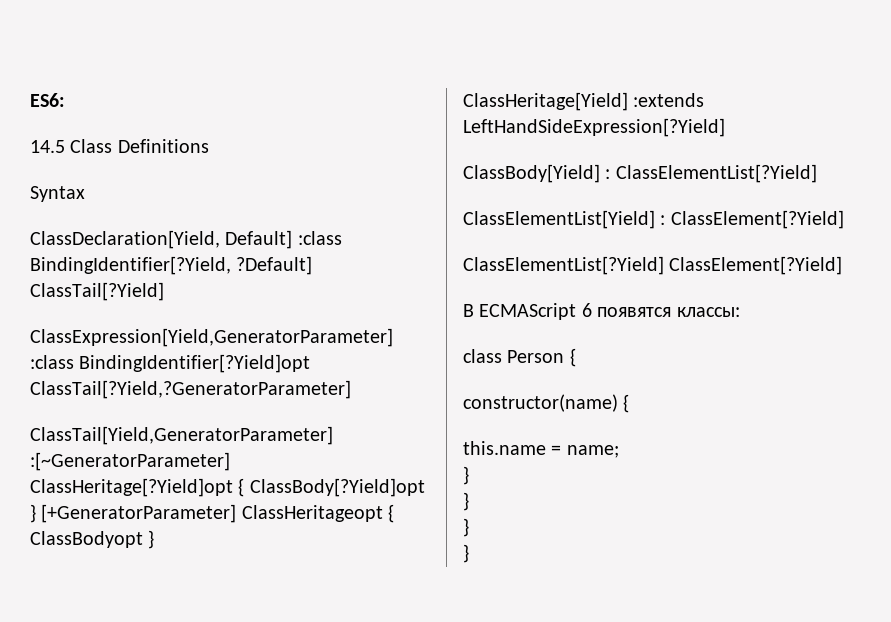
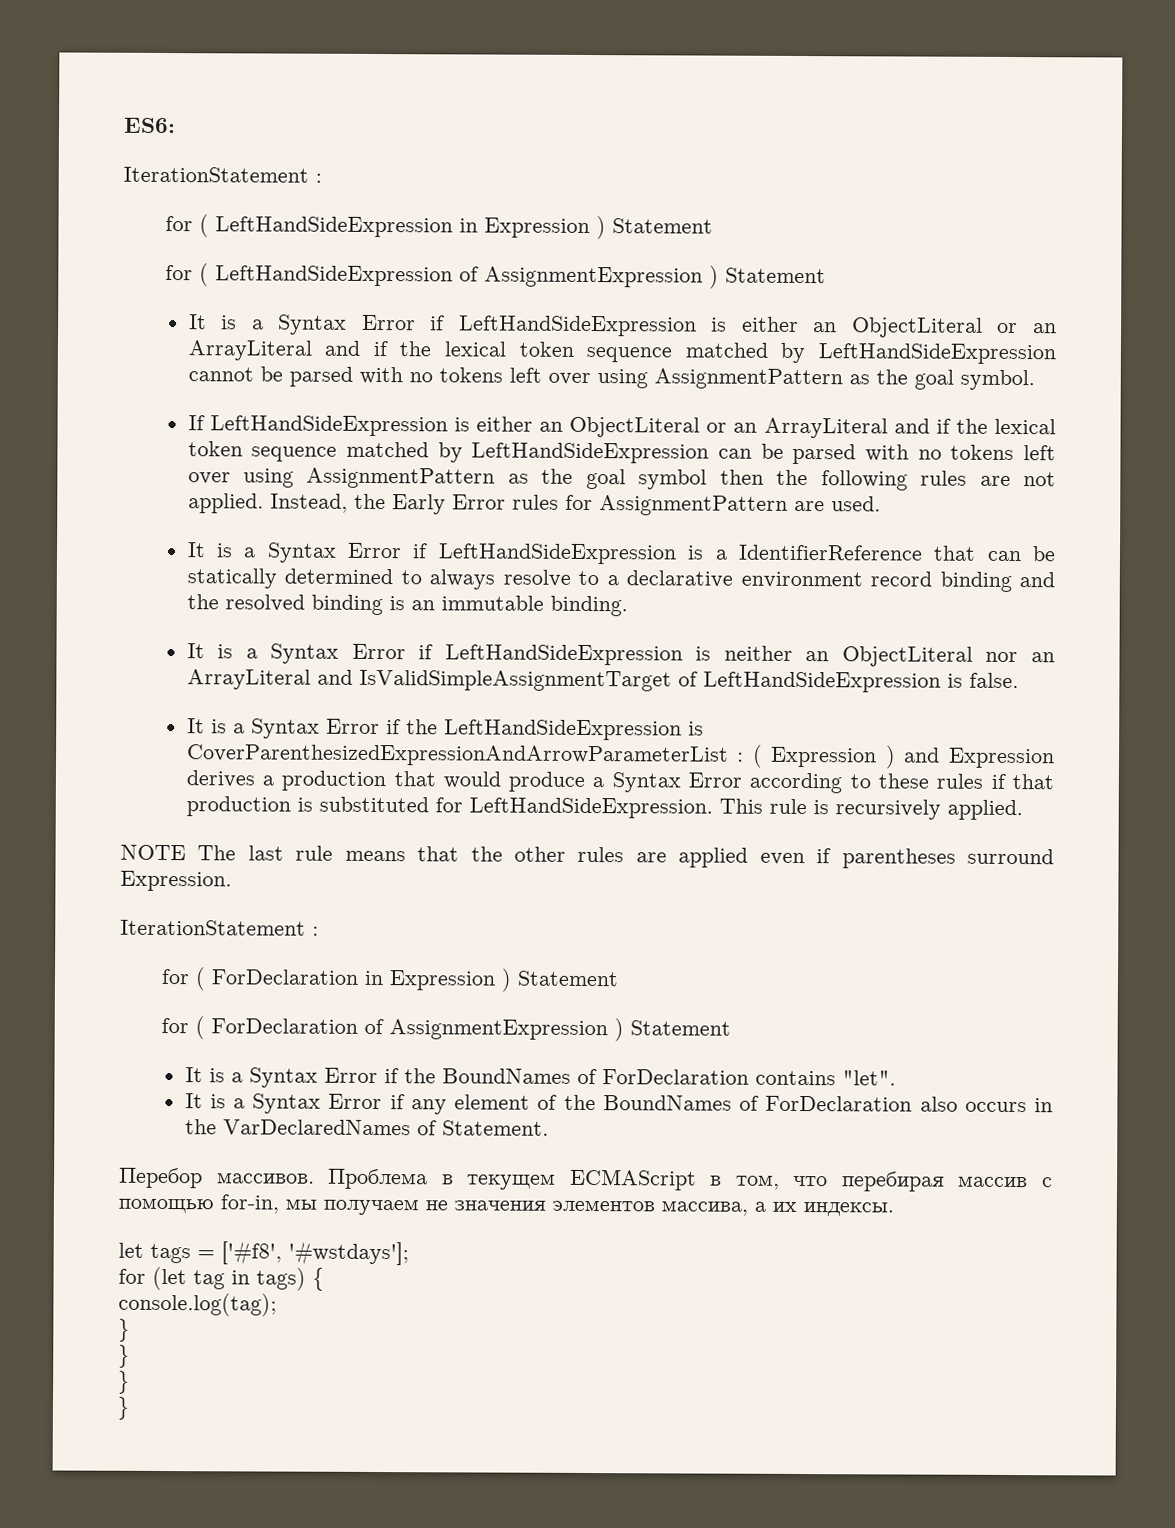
[30,139,209,153] [30,186,85,202] [30,230,342,249] [30,256,313,275] [30,282,164,301] [30,328,393,347] [30,354,311,373] [30,380,351,399] [30,426,333,445] [30,452,230,471] [30,478,425,497] [30,504,395,523] [30,530,155,549] [463,92,705,111] [463,118,725,137] [463,164,817,183] [463,210,844,229] [463,256,843,275] [463,303,740,320] [463,348,576,367] [463,394,630,413] [463,441,619,458] 14.5 Class Definitions // Syntax // ClassDeclaration[Yield, Default] :class BindingIdentifier[?Yield, ?Default] ClassTail[?Yield] // ClassExpression[Yield,GeneratorParameter] :class BindingIdentifier[?Yield]opt ClassTail[?Yield,?GeneratorParameter] // ClassTail[Yield,GeneratorParameter] :[~GeneratorParameter] ClassHeritage[?Yield]opt { ClassBody[?Yield]opt } [+GeneratorParameter] ClassHeritageopt { ClassBodyopt } // ClassHeritage[Yield] :extends LeftHandSideExpression[?Yield] // ClassBody[Yield] : ClassElementList[?Yield] // ClassElementList[Yield] : ClassElement[?Yield] // ClassElementList[?Yield] ClassElement[?Yield] // В ECMAScript 6 появятся классы: // class Person { // constructor(name) { // this.name = name; -> [123,166,322,183] [164,214,713,240] [164,263,826,289] [188,314,1057,338] [187,340,1056,365] [187,366,1035,391] [187,415,1057,439] [187,441,1057,465] [187,467,1056,491] [187,493,881,516] [186,542,1057,565] [186,568,1055,592] [186,594,628,617] [186,643,1055,667] [186,669,1019,693] [186,718,704,741] [185,744,1056,769] [185,770,1055,794] [185,796,1023,821] [120,844,1054,869] [120,870,232,892] [120,919,319,936] [160,967,619,992] [160,1016,731,1042] [184,1067,896,1088] [184,1093,1053,1115] [184,1119,549,1136] [118,1167,1053,1192] [118,1194,894,1217] [118,1241,409,1266] [118,1266,324,1291] [118,1292,277,1317] IterationStatement : // for ( LeftHandSideExpression in Expression ) Statement // for ( LeftHandSideExpression of AssignmentExpression ) Statement // It is a Syntax Error if LeftHandSideExpression is either an ObjectLiteral or an ArrayLiteral and if the lexical token sequence matched by LeftHandSideExpression cannot be parsed with no tokens left over using AssignmentPattern as the goal symbol. // If LeftHandSideExpression is either an ObjectLiteral or an ArrayLiteral and if the lexical token sequence matched by LeftHandSideExpression can be parsed with no tokens left over using AssignmentPattern as the goal symbol then the following rules are not applied. Instead, the Early Error rules for AssignmentPattern are used. // It is a Syntax Error if LeftHandSideExpression is a IdentifierReference that can be statically determined to always resolve to a declarative environment record binding and the resolved binding is an immutable binding. // It is a Syntax Error if LeftHandSideExpression is neither an ObjectLiteral nor an ArrayLiteral and IsValidSimpleAssignmentTarget of LeftHandSideExpression is false. // It is a Syntax Error if the LeftHandSideExpression is CoverParenthesizedExpressionAndArrowParameterList : ( Expression ) and Expression derives a production that would produce a Syntax Error according to these rules if that production is substituted for LeftHandSideExpression. This rule is recursively applied. // NOTE The last rule means that the other rules are applied even if parentheses surround Expression. // IterationStatement : // for ( ForDeclaration in Expression ) Statement // for ( ForDeclaration of AssignmentExpression ) Statement // It is a Syntax Error if the BoundNames of ForDeclaration contains "let". // It is a Syntax Error if any element of the BoundNames of ForDeclaration also occurs in the VarDeclaredNames of Statement. // Перебор массивов. Проблема в текущем ECMAScript в том, что перебирая массив с помощью for-in, мы получаем не значения элементов массива, а их индексы. // let tags = ['#f8', '#wstdays']; // for (let tag in tags) { // console.log(tag);

